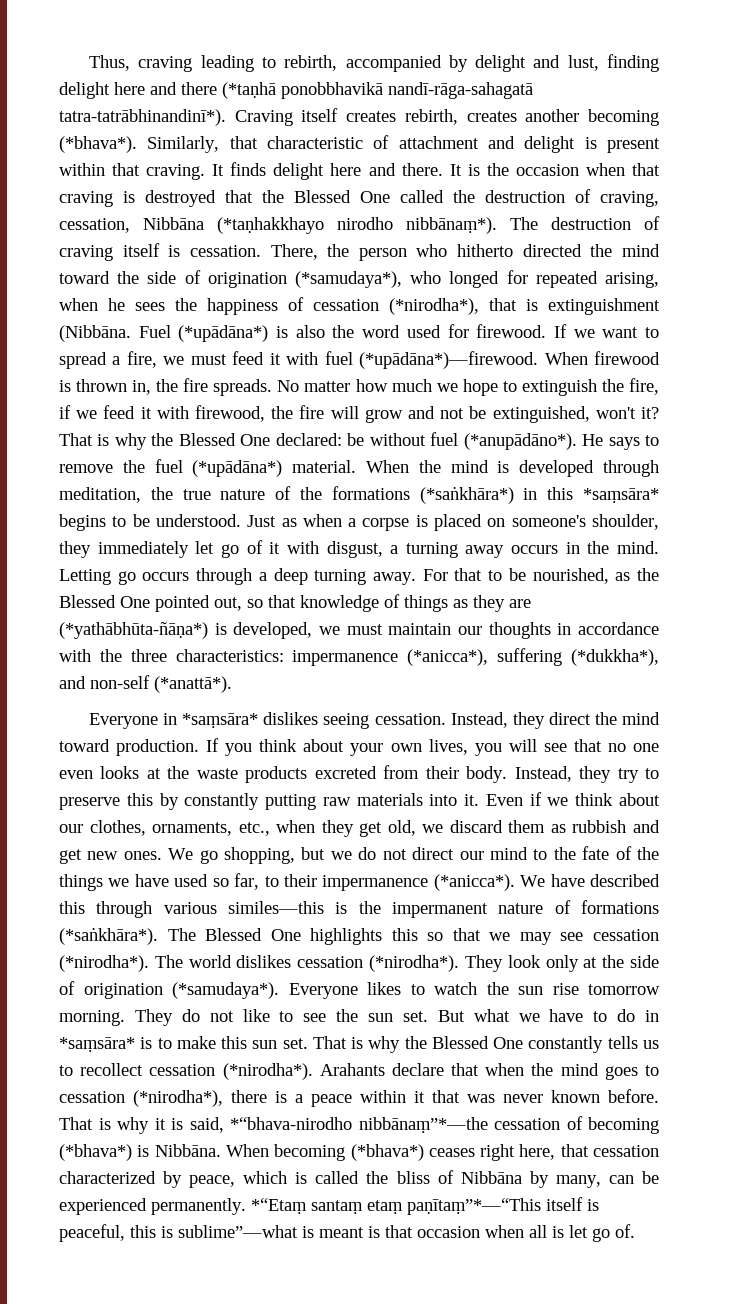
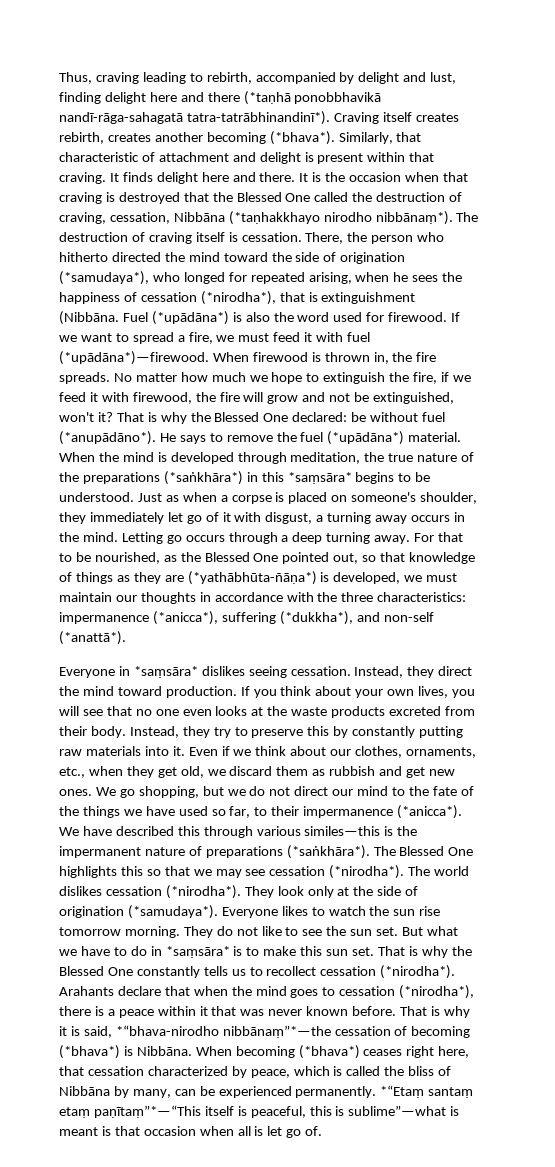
[331,486,410,500] formations -> [82,472,160,484] preparations
[580,900,659,914] formations -> [205,846,283,858] preparations

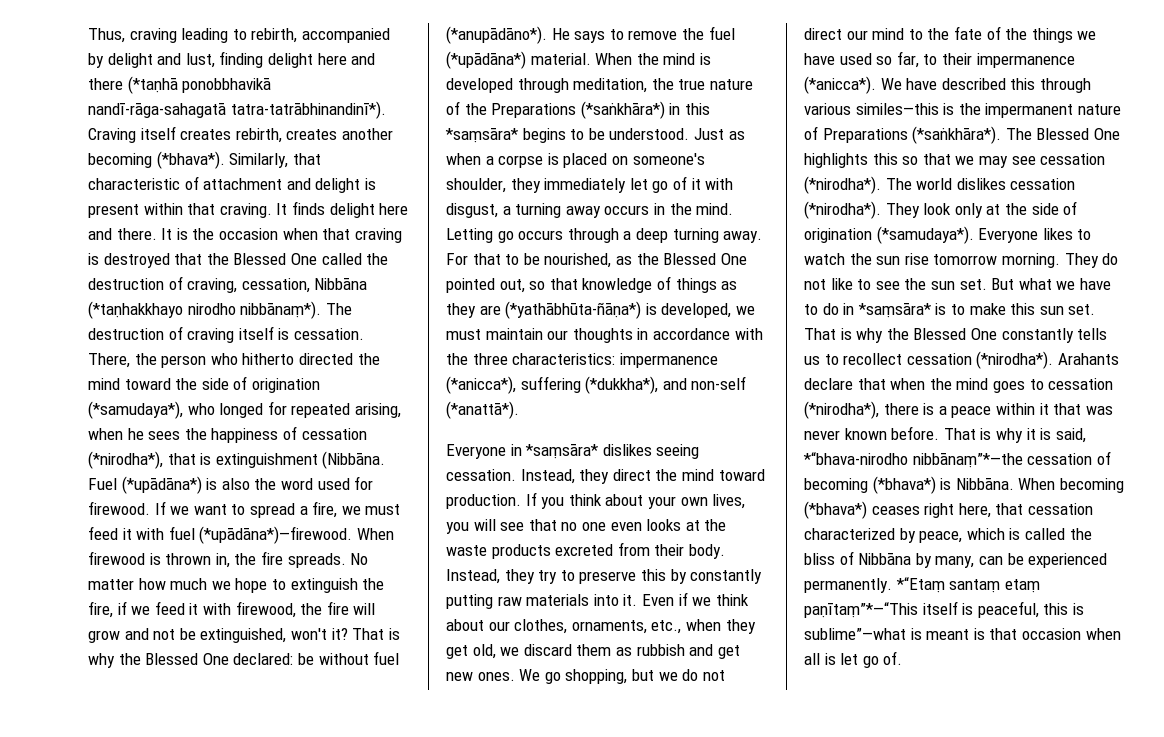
[82,472,160,484] preparations -> [491,103,577,118] Preparations
[205,846,283,858] preparations -> [822,128,908,143] Preparations

